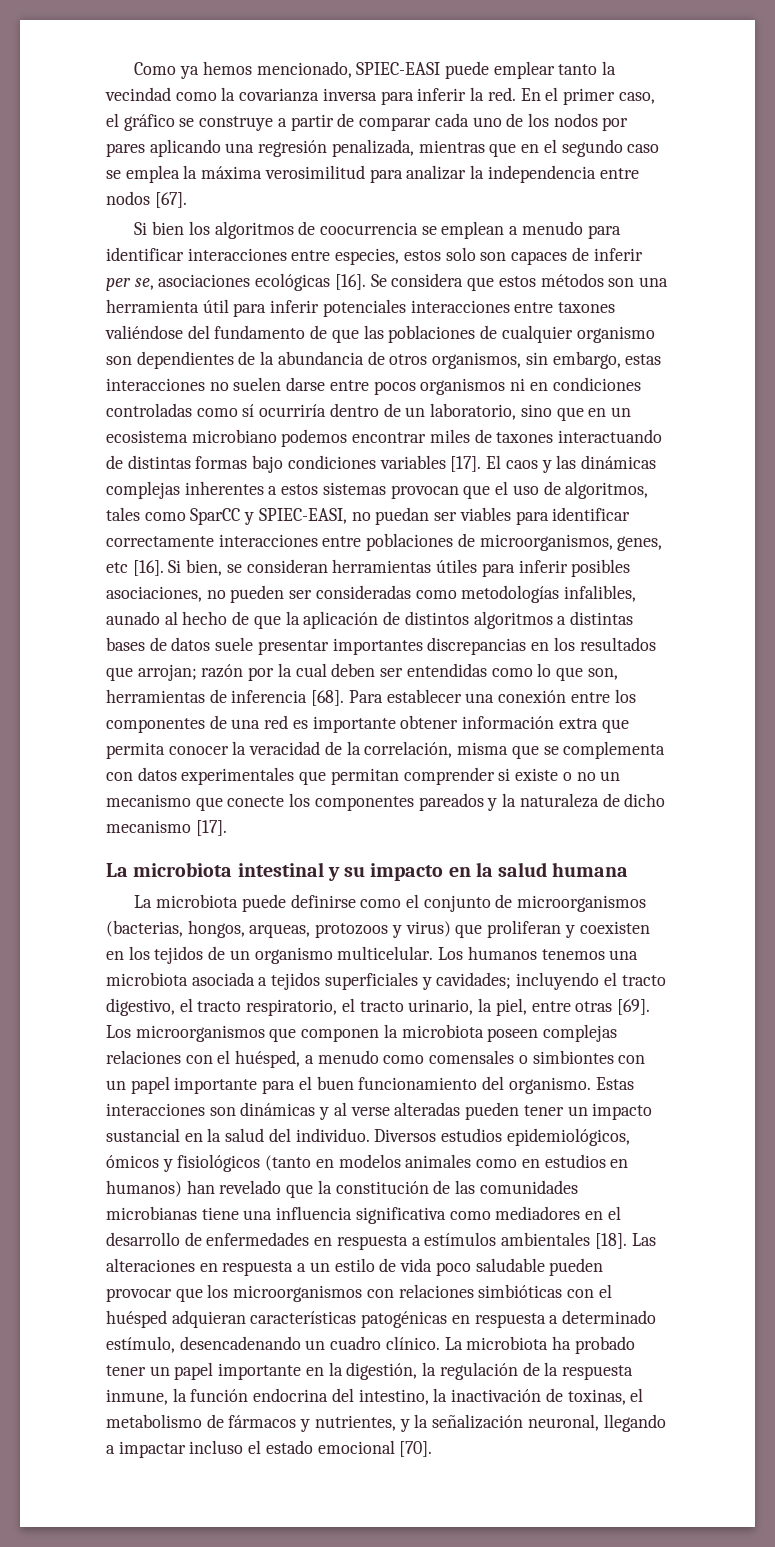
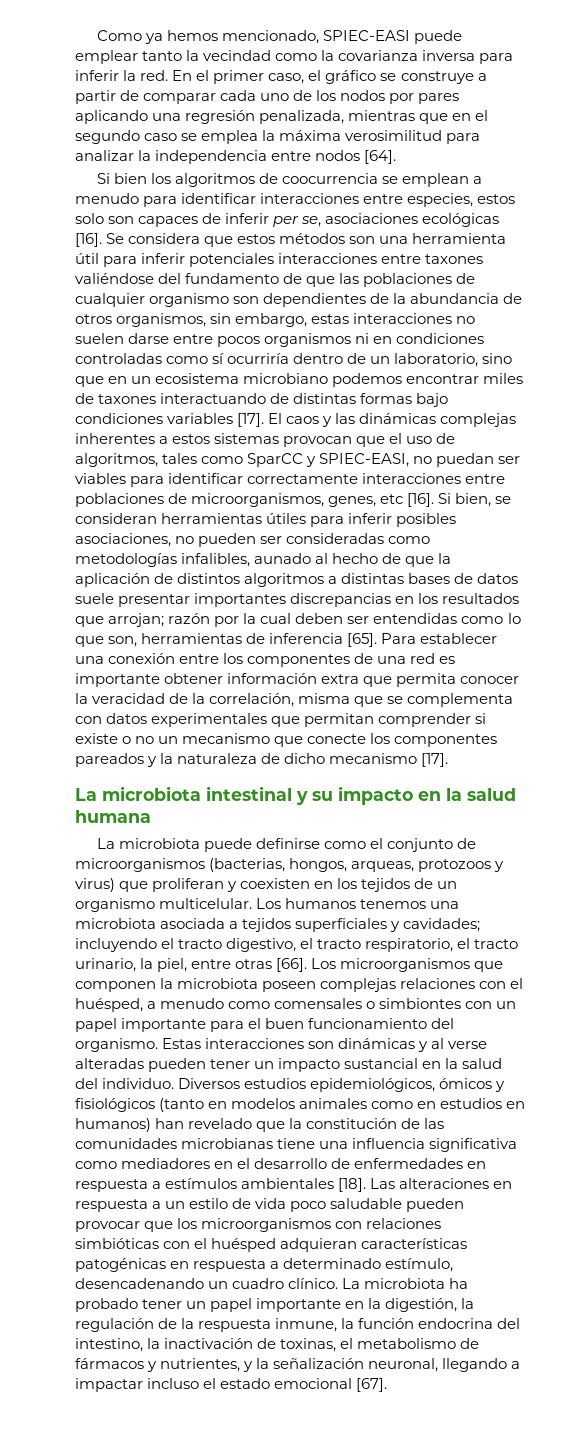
[154,192,187,208] [67]. -> [364,150,397,164] [64].
[311,690,345,706] [68]. -> [347,633,378,647] [65].
[616,999,650,1015] [69]. -> [276,958,308,972] [66].
[399,1441,433,1457] [70]. -> [356,1378,388,1392] [67].

